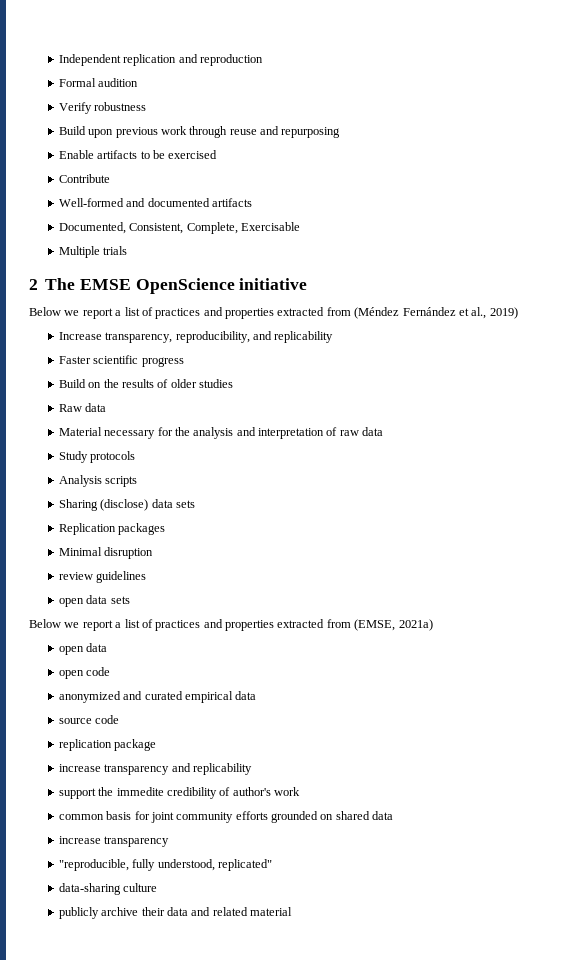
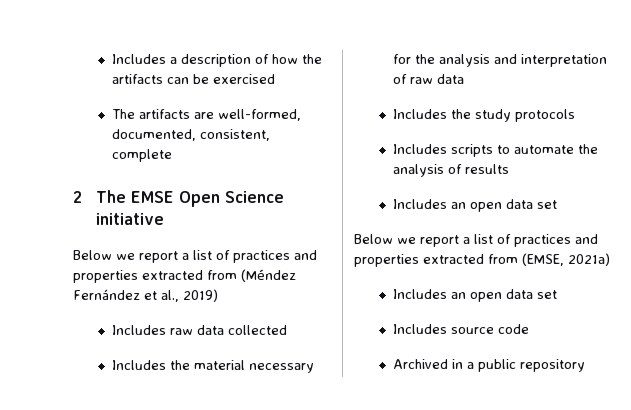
[58,54,263,66] [58,78,139,87] [58,102,147,114] [58,126,341,138] [58,150,218,159] [58,174,110,183] [58,198,252,207] [58,222,300,234] [58,246,128,258] Independent replication and reproduction // Formal audition // Verify robustness // Build upon previous work through reuse and repurposing // Enable artifacts to be exercised // Contribute // Well-formed and documented artifacts // Documented, Consistent, Complete, Exercisable // Multiple trials -> [112,54,323,67] [112,74,276,84] [112,109,302,121] [112,129,271,141] [112,149,173,162] Includes a description of how the artifacts can be exercised // The artifacts are well-formed, documented, consistent, complete
[135,278,235,294] OpenScience -> [179,191,285,207] Open Science
[58,331,334,343] [58,355,184,367] [58,379,234,388] [58,403,107,412] [58,427,102,436] Increase transparency, reproducibility, and replicability // Faster scientific progress // Build on the results of older studies // Raw data // Material -> [112,325,288,335] [112,360,246,370] Includes raw data collected // Includes the material
[58,451,88,463] Study -> [393,109,512,122] Includes the study
[58,475,102,487] Analysis -> [393,144,448,154] Includes
[58,499,195,511] [58,523,166,535] [58,547,154,559] [58,571,147,583] [58,595,130,607] // Sharing (disclose) data sets // Replication packages // Minimal disruption // review guidelines // open data sets -> [497,144,599,154] [393,164,510,177] [393,199,558,212] to automate the analysis of results // Includes an open data set
[58,643,108,655] [58,667,111,679] [58,691,257,703] [58,715,120,724] [58,739,157,751] [58,763,252,775] [58,787,301,799] [58,811,394,823] [58,836,170,847] [58,859,272,871] [58,883,158,895] [58,907,293,919] open data // open code // anonymized and curated empirical data // source code // replication package // increase transparency and replicability // support the immedite credibility of author's work // common basis for joint community efforts grounded on shared data // increase transparency // "reproducible, fully understood, replicated" // data-sharing culture // publicly archive their data and related material -> [393,289,558,302] [393,324,530,334] [393,359,586,372] Includes an open data set // Includes source code // Archived in a public repository

